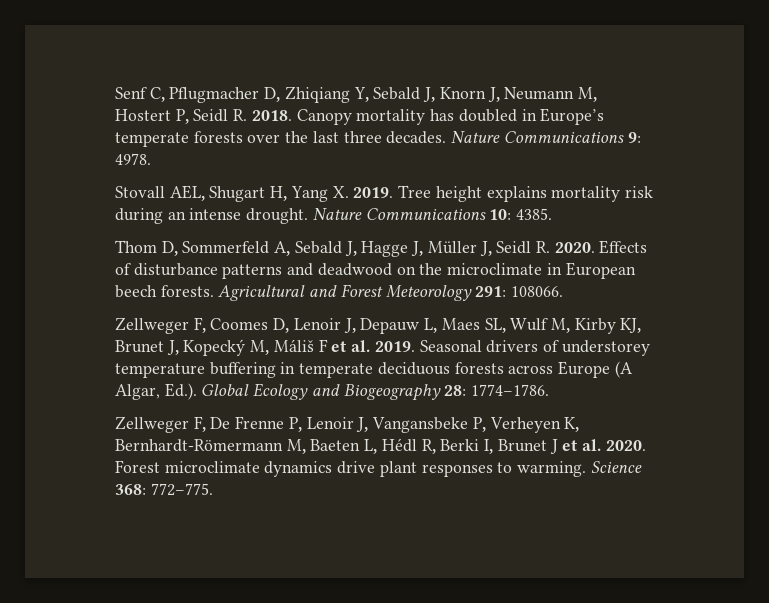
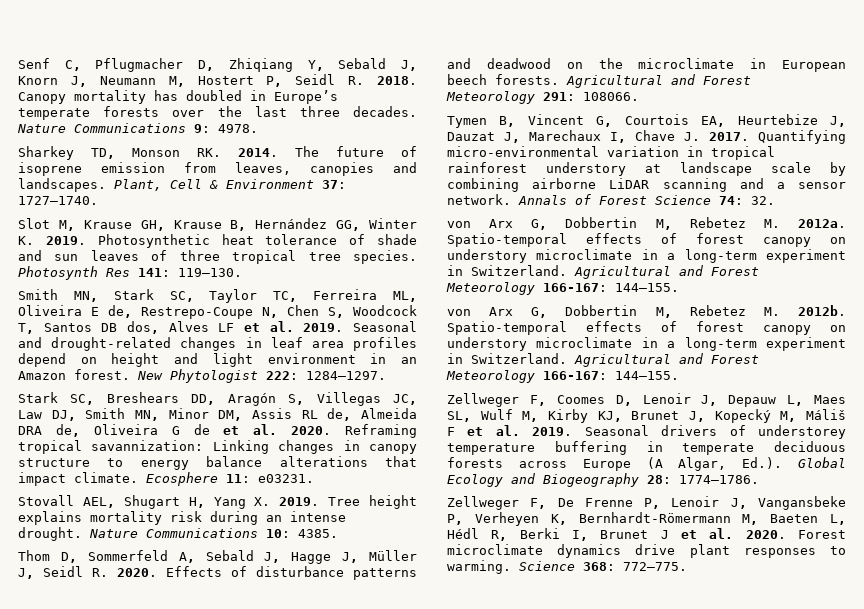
(151, 159) none -> [18,146,417,160] [18,162,417,176] [18,178,346,192] [18,196,98,205] [18,218,417,231] [18,234,417,248] [18,250,417,264] [18,266,242,280] [18,289,417,303] [18,305,417,319] [18,321,417,334] [18,337,417,351] [18,353,418,367] [18,369,386,383] [18,392,417,406] [18,408,418,421] [18,424,417,438] [18,440,417,454] [18,456,417,470] [18,472,314,486] // Sharkey TD, Monson RK. 2014. The future of isoprene emission from leaves, canopies and landscapes. Plant, Cell & Environment 37: 1727–1740. // Slot M, Krause GH, Krause B, Hernández GG, Winter K. 2019. Photosynthetic heat tolerance of shade and sun leaves of three tropical tree species. Photosynth Res 141: 119–130. // Smith MN, Stark SC, Taylor TC, Ferreira ML, Oliveira E de, Restrepo‐Coupe N, Chen S, Woodcock T, Santos DB dos, Alves LF et al. 2019. Seasonal and drought-related changes in leaf area profiles depend on height and light environment in an Amazon forest. New Phytologist 222: 1284–1297. // Stark SC, Breshears DD, Aragón S, Villegas JC, Law DJ, Smith MN, Minor DM, Assis RL de, Almeida DRA de, Oliveira G de et al. 2020. Reframing tropical savannization: Linking changes in canopy structure to energy balance alterations that impact climate. Ecosphere 11: e03231.
(564, 291) none -> [447,114,846,128] [447,130,846,144] [447,146,775,160] [447,162,846,176] [447,178,846,192] [447,194,775,205] [447,217,846,230] [447,233,846,247] [447,249,846,263] [447,265,759,279] [446,282,679,295] [447,305,846,318] [447,321,846,335] [447,337,846,351] [447,353,759,367] [446,370,679,383] // Tymen B, Vincent G, Courtois EA, Heurtebize J, Dauzat J, Marechaux I, Chave J. 2017. Quantifying micro-environmental variation in tropical rainforest understory at landscape scale by combining airborne LiDAR scanning and a sensor network. Annals of Forest Science 74: 32. // von Arx G, Dobbertin M, Rebetez M. 2012a. Spatio-temporal effects of forest canopy on understory microclimate in a long-term experiment in Switzerland. Agricultural and Forest Meteorology 166-167: 144–155. // von Arx G, Dobbertin M, Rebetez M. 2012b. Spatio-temporal effects of forest canopy on understory microclimate in a long-term experiment in Switzerland. Agricultural and Forest Meteorology 166-167: 144–155.

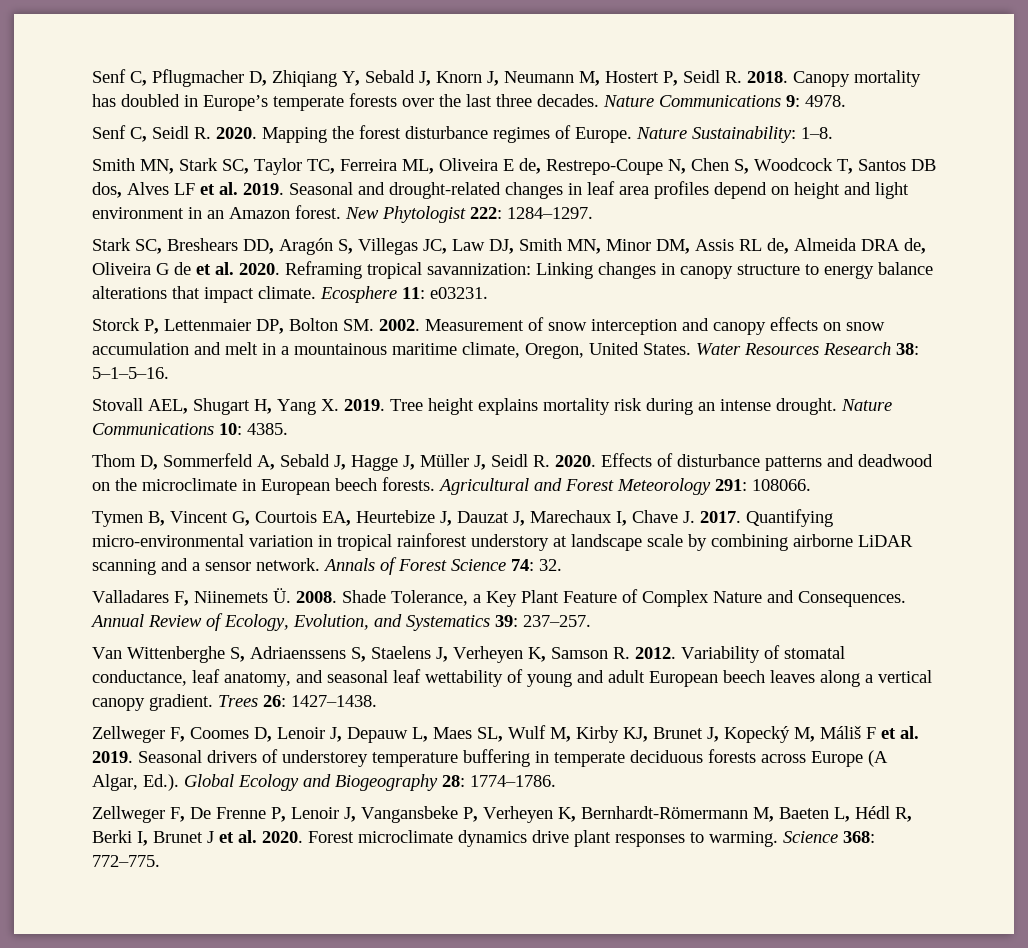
[18,146,417,160] [18,162,417,176] [18,178,346,192] [18,196,98,205] [18,218,417,231] [18,234,417,248] [18,250,417,264] [18,266,242,280] Sharkey TD, Monson RK. 2014. The future of isoprene emission from leaves, canopies and landscapes. Plant, Cell & Environment 37: 1727–1740. // Slot M, Krause GH, Krause B, Hernández GG, Winter K. 2019. Photosynthetic heat tolerance of shade and sun leaves of three tropical tree species. Photosynth Res 141: 119–130. -> [92,125,833,143] Senf C, Seidl R. 2020. Mapping the forest disturbance regimes of Europe. Nature Sustainability: 1–8.
(314, 478) none -> [92,317,885,335] [92,342,919,359] [92,367,169,379] // Storck P, Lettenmaier DP, Bolton SM. 2002. Measurement of snow interception and canopy effects on snow accumulation and melt in a mountainous maritime climate, Oregon, United States. Water Resources Research 38: 5–1–5–16.
[447,217,846,230] [447,233,846,247] [447,249,846,263] [447,265,759,279] [446,282,679,295] [447,305,846,318] [447,321,846,335] [447,337,846,351] [447,353,759,367] [446,370,679,383] von Arx G, Dobbertin M, Rebetez M. 2012a. Spatio-temporal effects of forest canopy on understory microclimate in a long-term experiment in Switzerland. Agricultural and Forest Meteorology 166-167: 144–155. // von Arx G, Dobbertin M, Rebetez M. 2012b. Spatio-temporal effects of forest canopy on understory microclimate in a long-term experiment in Switzerland. Agricultural and Forest Meteorology 166-167: 144–155. -> [92,588,906,607] [90,613,591,631] [92,645,845,663] [92,669,932,687] [92,694,377,711] Valladares F, Niinemets Ü. 2008. Shade Tolerance, a Key Plant Feature of Complex Nature and Consequences. Annual Review of Ecology, Evolution, and Systematics 39: 237–257. // Van Wittenberghe S, Adriaenssens S, Staelens J, Verheyen K, Samson R. 2012. Variability of stomatal conductance, leaf anatomy, and seasonal leaf wettability of young and adult European beech leaves along a vertical canopy gradient. Trees 26: 1427–1438.

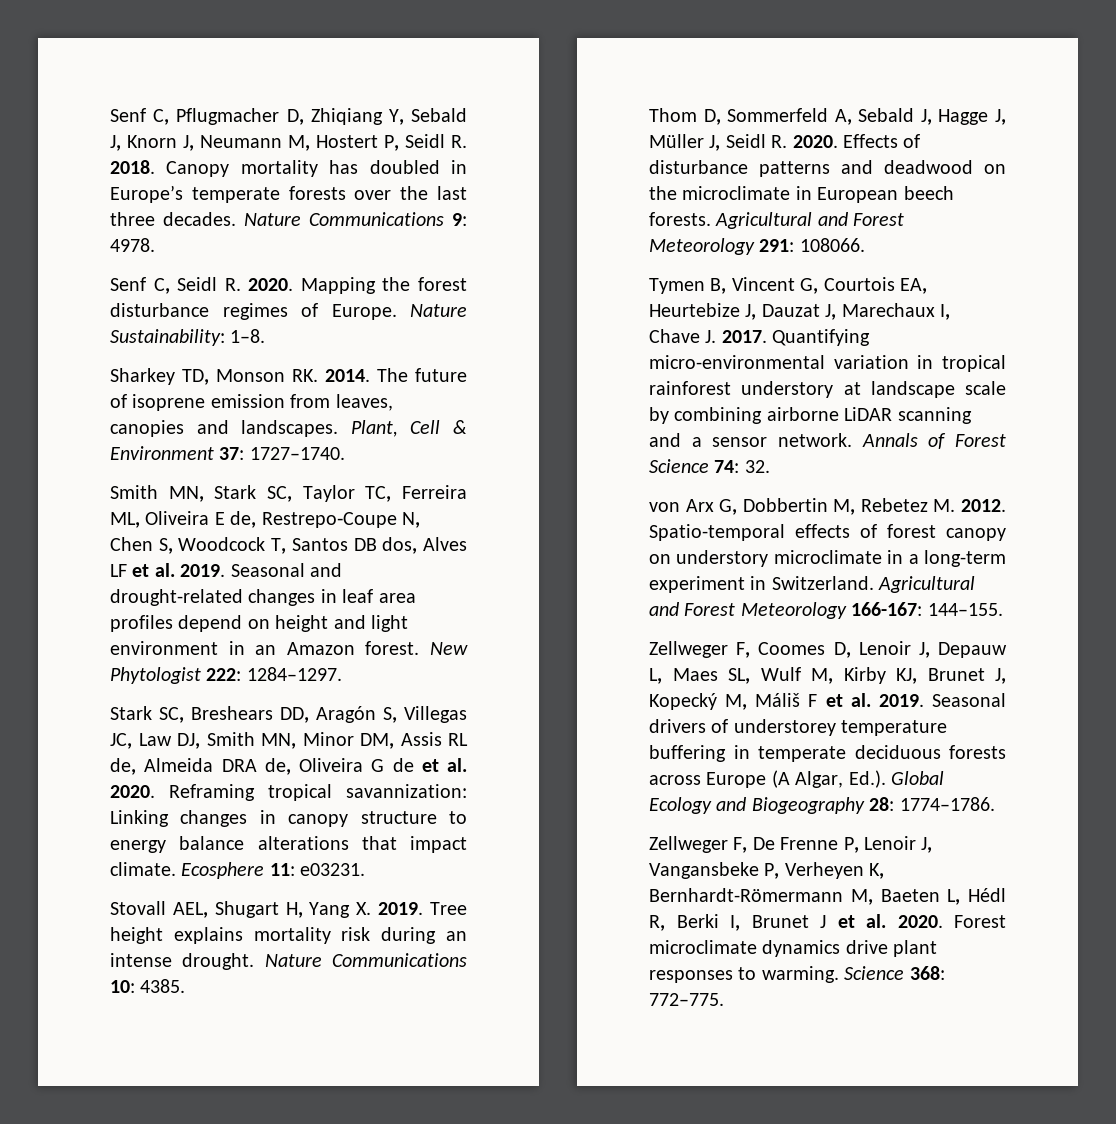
(833, 133) none -> [110,368,467,385] [110,394,393,411] [110,420,467,437] [110,446,345,460] // Sharkey TD, Monson RK. 2014. The future of isoprene emission from leaves, canopies and landscapes. Plant, Cell & Environment 37: 1727–1740.
[92,317,885,335] [92,342,919,359] [92,367,169,379] // Storck P, Lettenmaier DP, Bolton SM. 2002. Measurement of snow interception and canopy effects on snow accumulation and melt in a mountainous maritime climate, Oregon, United States. Water Resources Research 38: 5–1–5–16. -> (366, 869) none
[92,588,906,607] [90,613,591,631] [92,645,845,663] [92,669,932,687] [92,694,377,711] Valladares F, Niinemets Ü. 2008. Shade Tolerance, a Key Plant Feature of Complex Nature and Consequences. Annual Review of Ecology, Evolution, and Systematics 39: 237–257. // Van Wittenberghe S, Adriaenssens S, Staelens J, Verheyen K, Samson R. 2012. Variability of stomatal conductance, leaf anatomy, and seasonal leaf wettability of young and adult European beech leaves along a vertical canopy gradient. Trees 26: 1427–1438. -> [649,498,1006,515] [649,524,1006,541] [649,550,1006,567] [649,576,976,593] [649,602,1003,619] von Arx G, Dobbertin M, Rebetez M. 2012. Spatio-temporal effects of forest canopy on understory microclimate in a long-term experiment in Switzerland. Agricultural and Forest Meteorology 166-167: 144–155.

